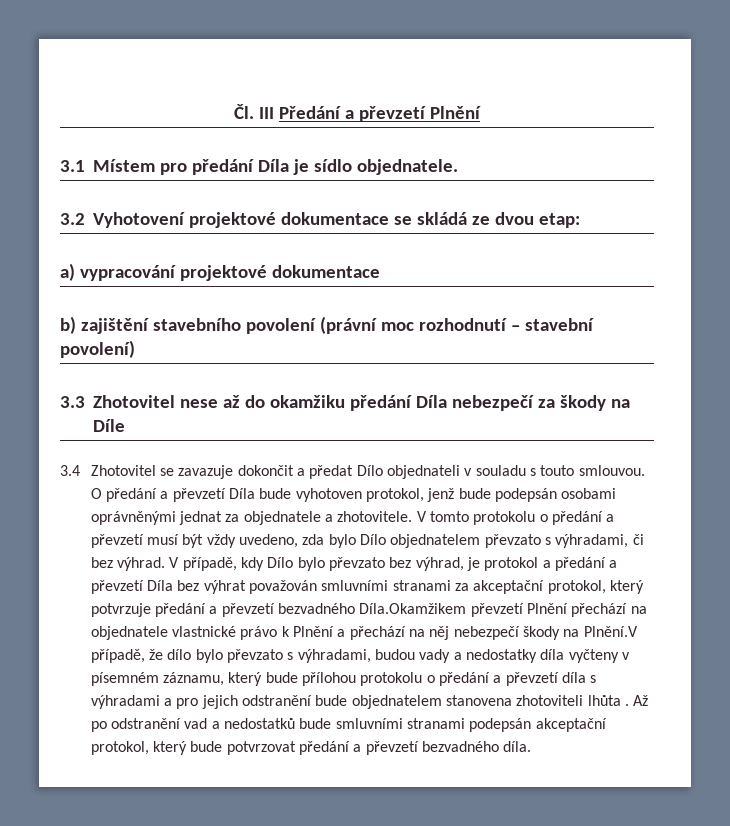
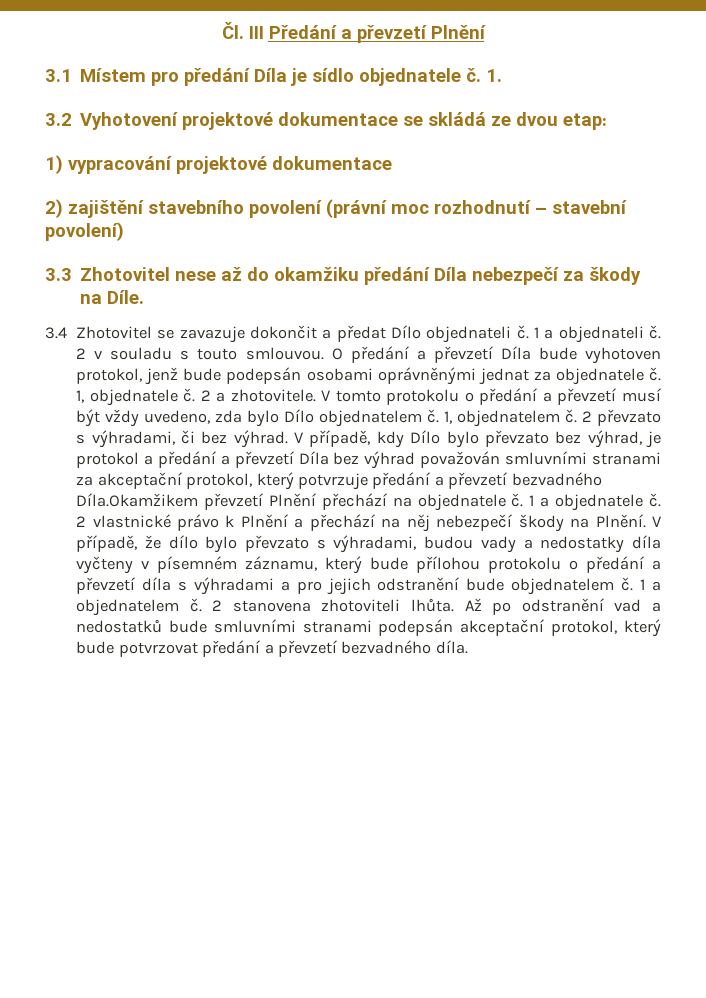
[356,159,458,175] objednatele. -> [359,68,503,86] objednatele č. 1.
[60,263,75,281] a) -> [45,155,63,174] 1)
[60,316,76,334] b) -> [45,199,63,218] 2)
[93,419,125,432] Díle -> [107,290,145,304] Díle.
(460, 472) none -> [516,325,661,343] [76,348,87,359] č. 1 a objednateli č. 2
(321, 518) none -> [648,367,661,381] [76,388,211,406] č. 1, objednatele č. 2
(481, 541) none -> [427,409,593,427] č. 1, objednatelem č. 2
[203,580,246,594] výhrat -> [364,451,416,469] výhrad
(168, 633) none -> [511,493,662,511] [76,516,87,527] č. 1 a objednatele č. 2
[583,626,638,637] Plnění.V -> [595,514,661,528] Plnění. V
[445,695,629,706] stanovena zhotoviteli lhůta . -> [621,577,661,591] [76,598,455,616] č. 1 a objednatelem č. 2 stanovena zhotoviteli lhůta.

